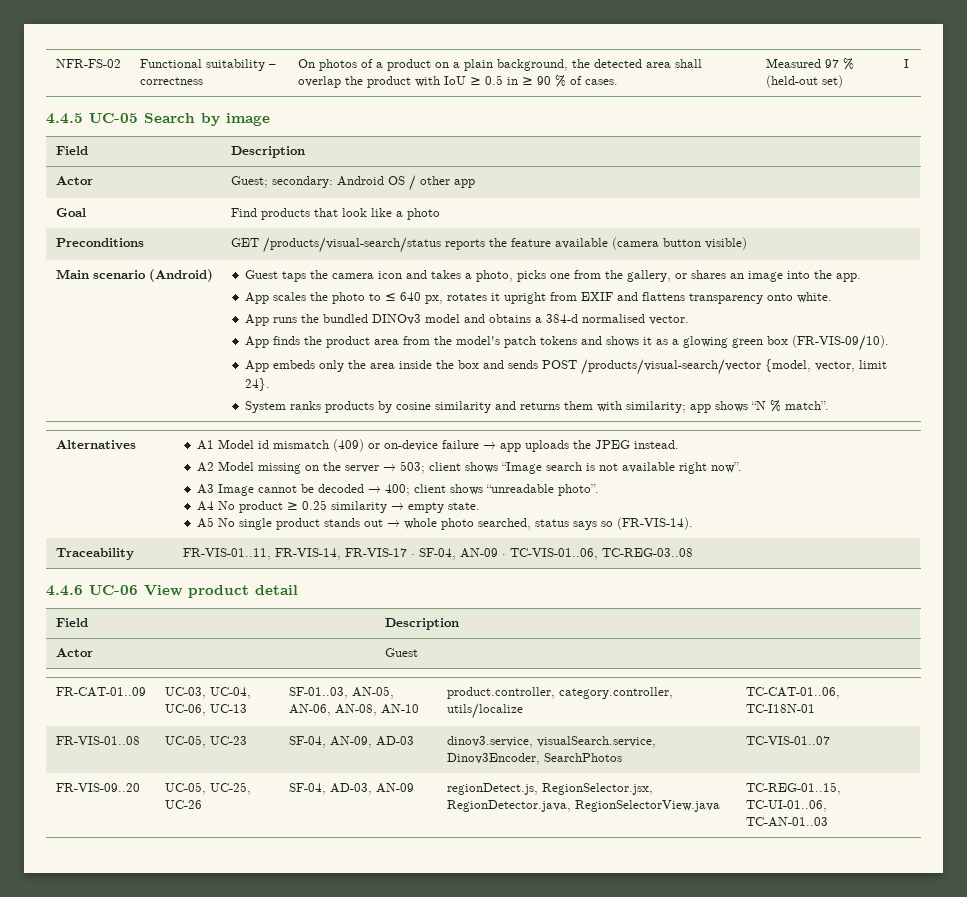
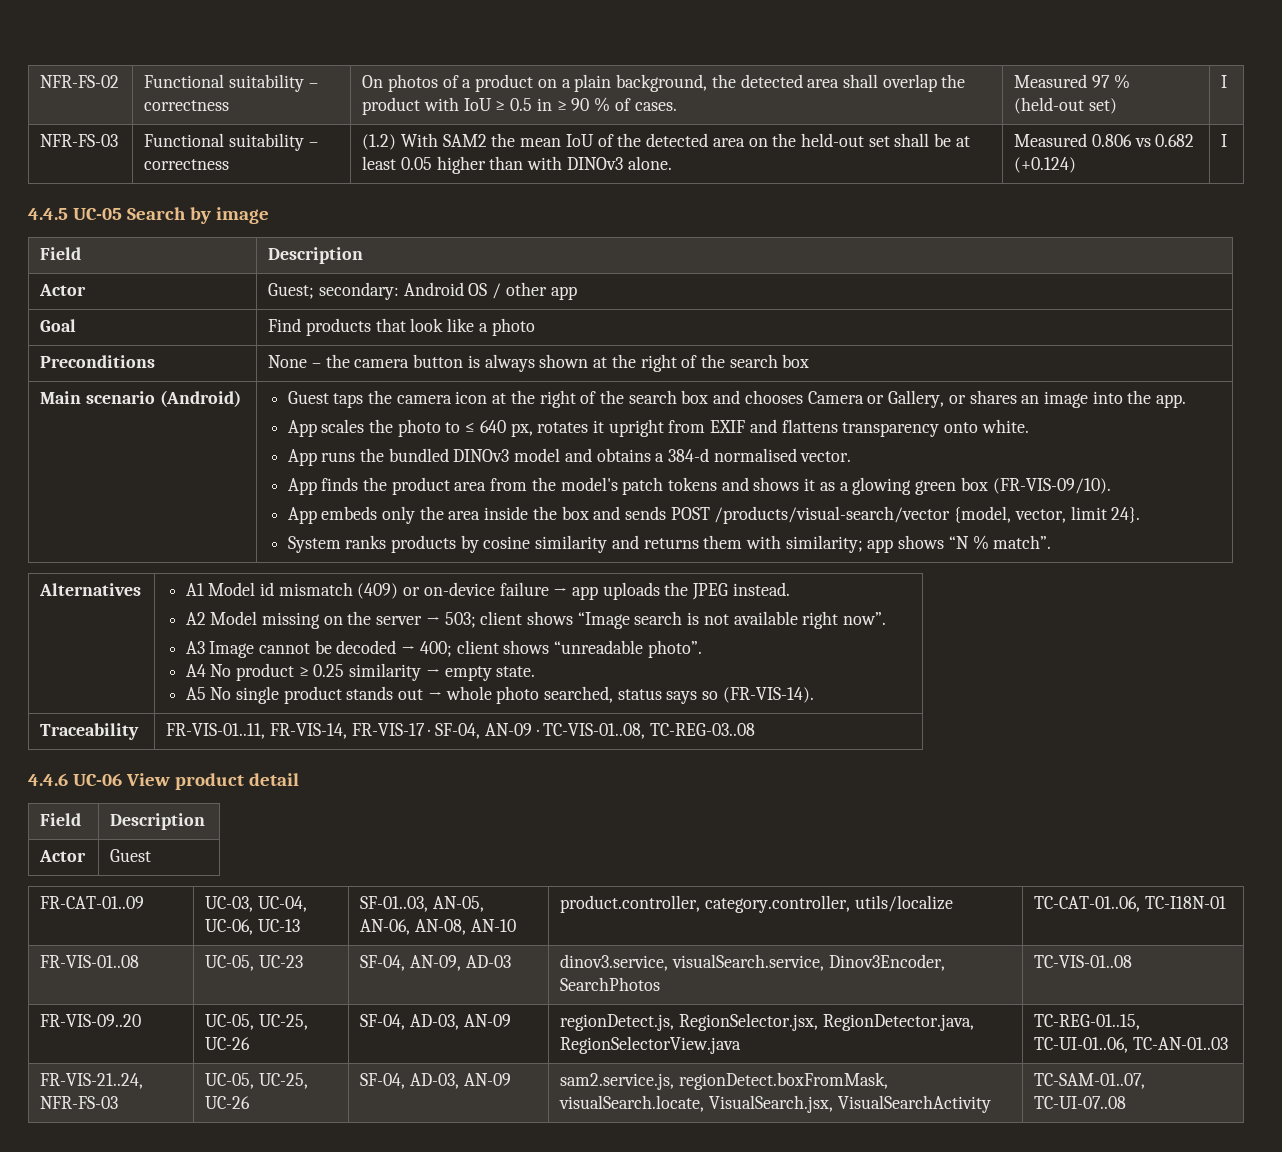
(909, 63) none -> [40,134,119,147] [144,133,318,151] [144,159,230,170] [362,133,970,150] [362,156,672,174] [1014,133,1195,147] [1014,157,1077,173] [1221,134,1228,147] // NFR-FS-03 | Functional suitability – correctness | (1.2) With SAM2 the mean IoU of the detected area on the held-out set shall be at least 0.05 higher than with DINOv3 alone. | Measured 0.806 vs 0.682 (+0.124) | I
[230,237,747,253] GET /products/visual-search/status reports the feature available (camera button visible) -> [268,354,810,372] None – the camera button is always shown at the right of the search box
[405,270,671,282] and takes a photo, picks one from the gallery, -> [492,390,945,408] at the right of the search box and chooses Camera or Gallery,
[509,548,598,560] TC-VIS-01..06, -> [543,723,646,739] TC-VIS-01..08,
[745,736,830,745] TC-VIS-01..07 -> [1034,955,1133,968] TC-VIS-01..08
(828, 822) none -> [40,1073,144,1089] [40,1096,119,1109] [205,1073,308,1089] [205,1096,251,1109] [360,1073,511,1089] [560,1072,888,1090] [559,1095,991,1113] [1034,1073,1146,1089] [1034,1096,1127,1109] // FR-VIS-21..24, NFR-FS-03 | UC-05, UC-25, UC-26 | SF-04, AD-03, AN-09 | sam2.service.js, regionDetect.boxFromMask, visualSearch.locate, VisualSearch.jsx, VisualSearchActivity | TC-SAM-01..07, TC-UI-07..08

